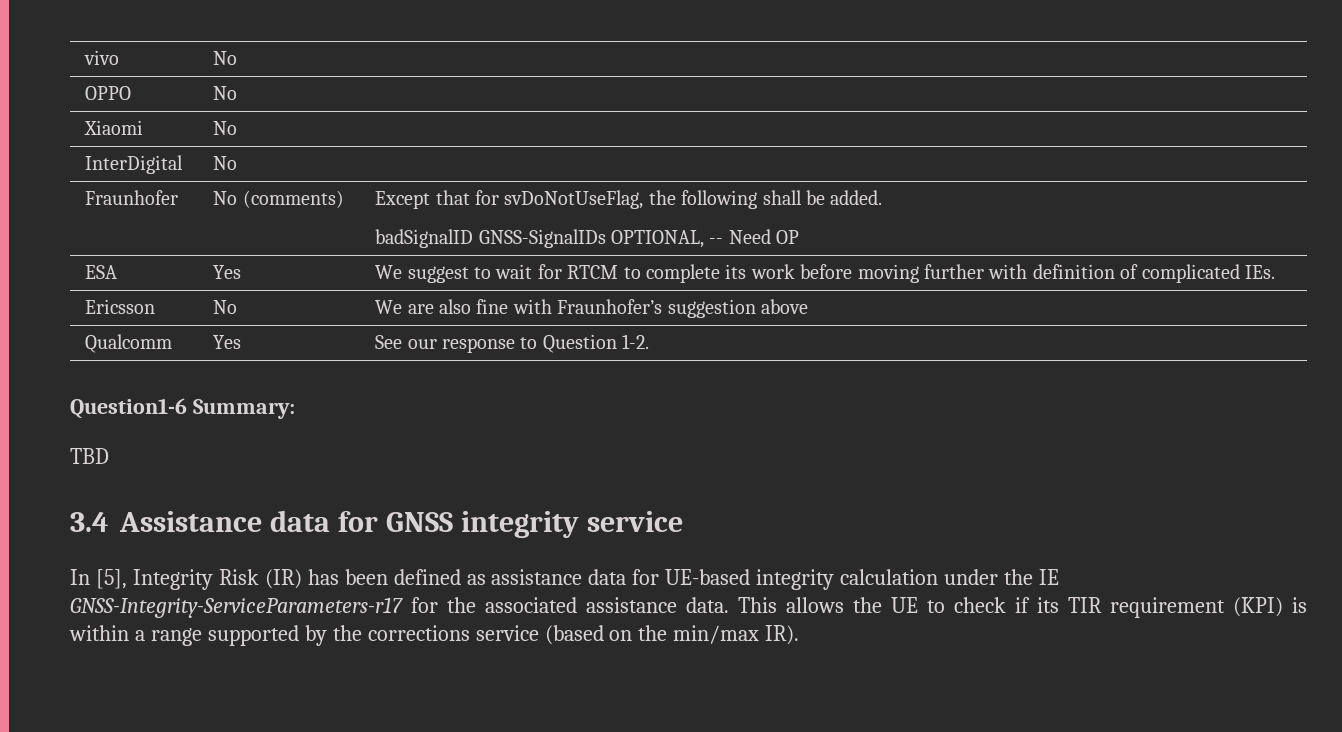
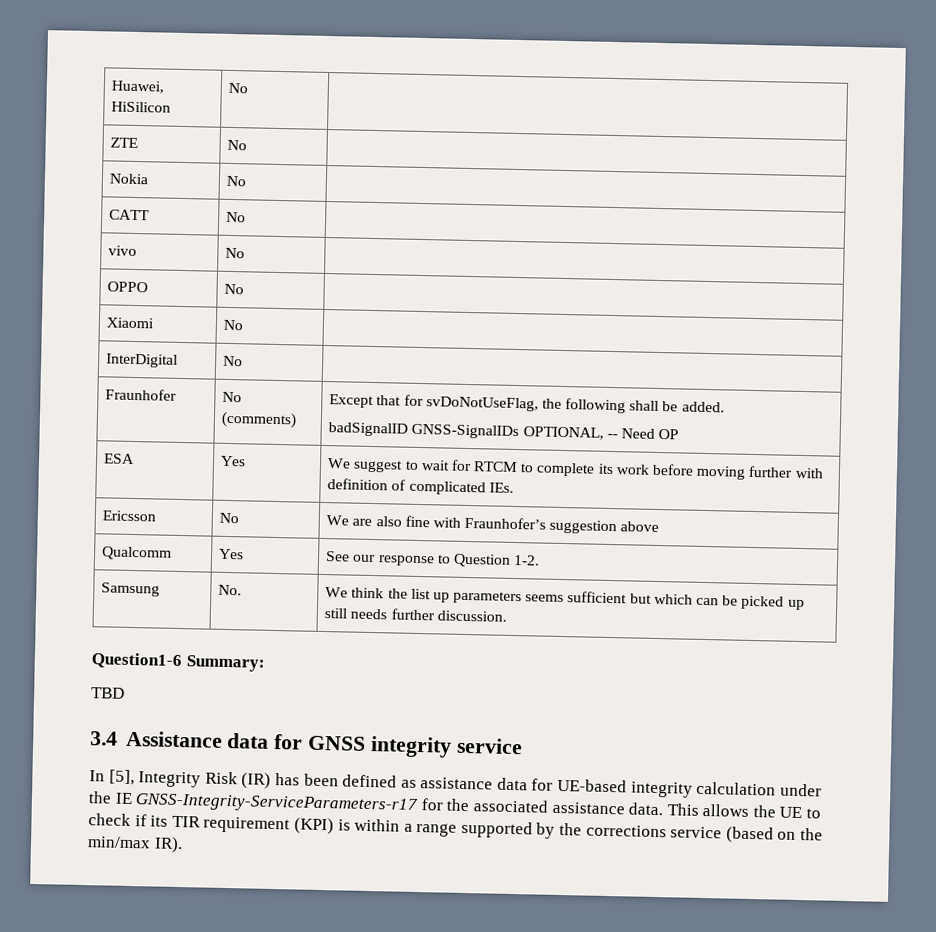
(84, 57) none -> [111,80,165,94] [111,101,172,113] [228,82,249,94] [110,137,139,149] [227,139,248,151] [109,173,150,185] [226,175,248,187] [109,209,151,221] [226,211,247,223] Huawei, HiSilicon | No | // ZTE | No | // Nokia | No | // CATT | No | //
(650, 341) none -> [101,582,161,597] [218,584,243,596] [325,587,805,611] [324,608,507,622] // Samsung | No. | We think the list up parameters seems sufficient but which can be picked up still needs further discussion.

